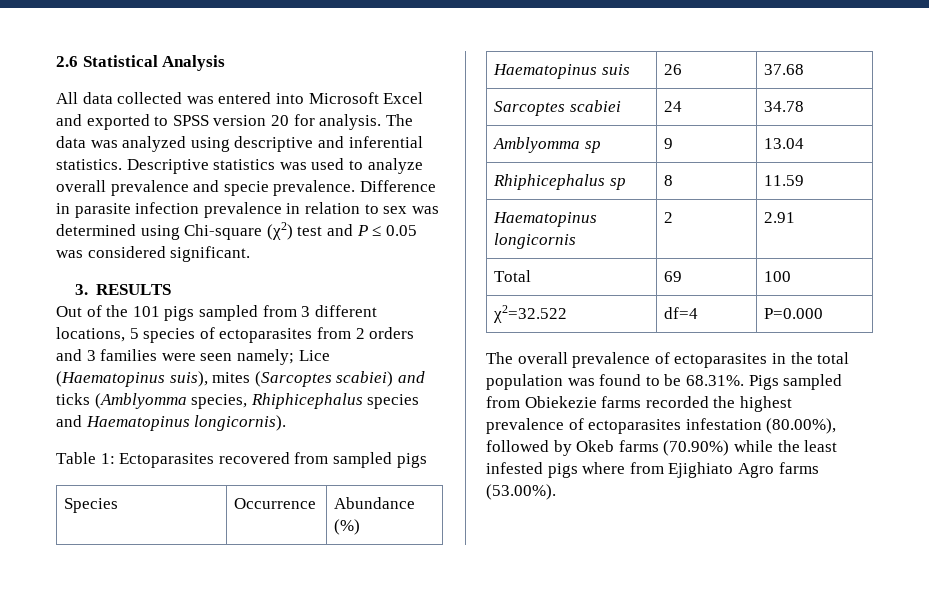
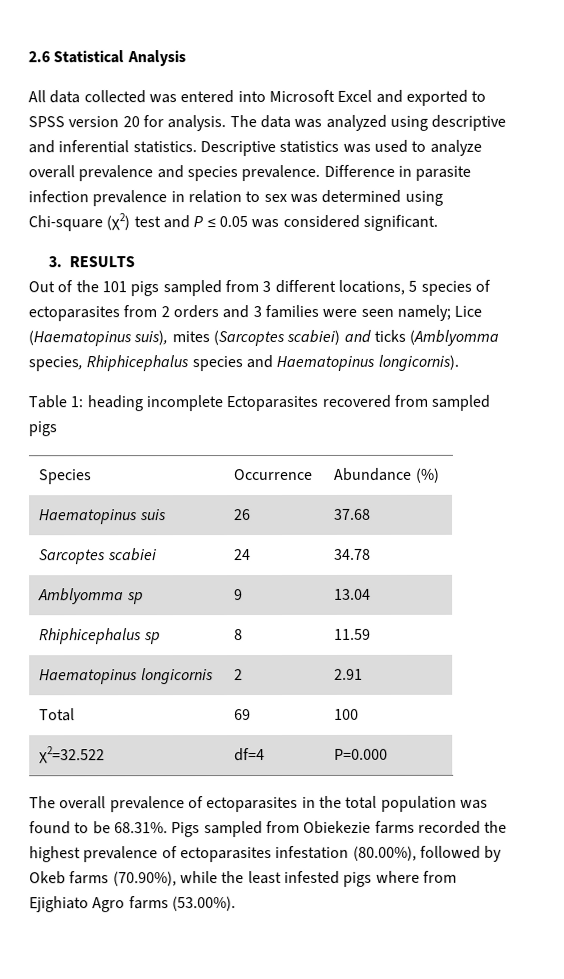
[223,181,269,196] specie -> [186,166,238,182] species
(115, 458) none -> [86,395,223,412] heading incomplete
[663,440,730,456] (70.90%) -> [112,871,177,887] (70.90%),

